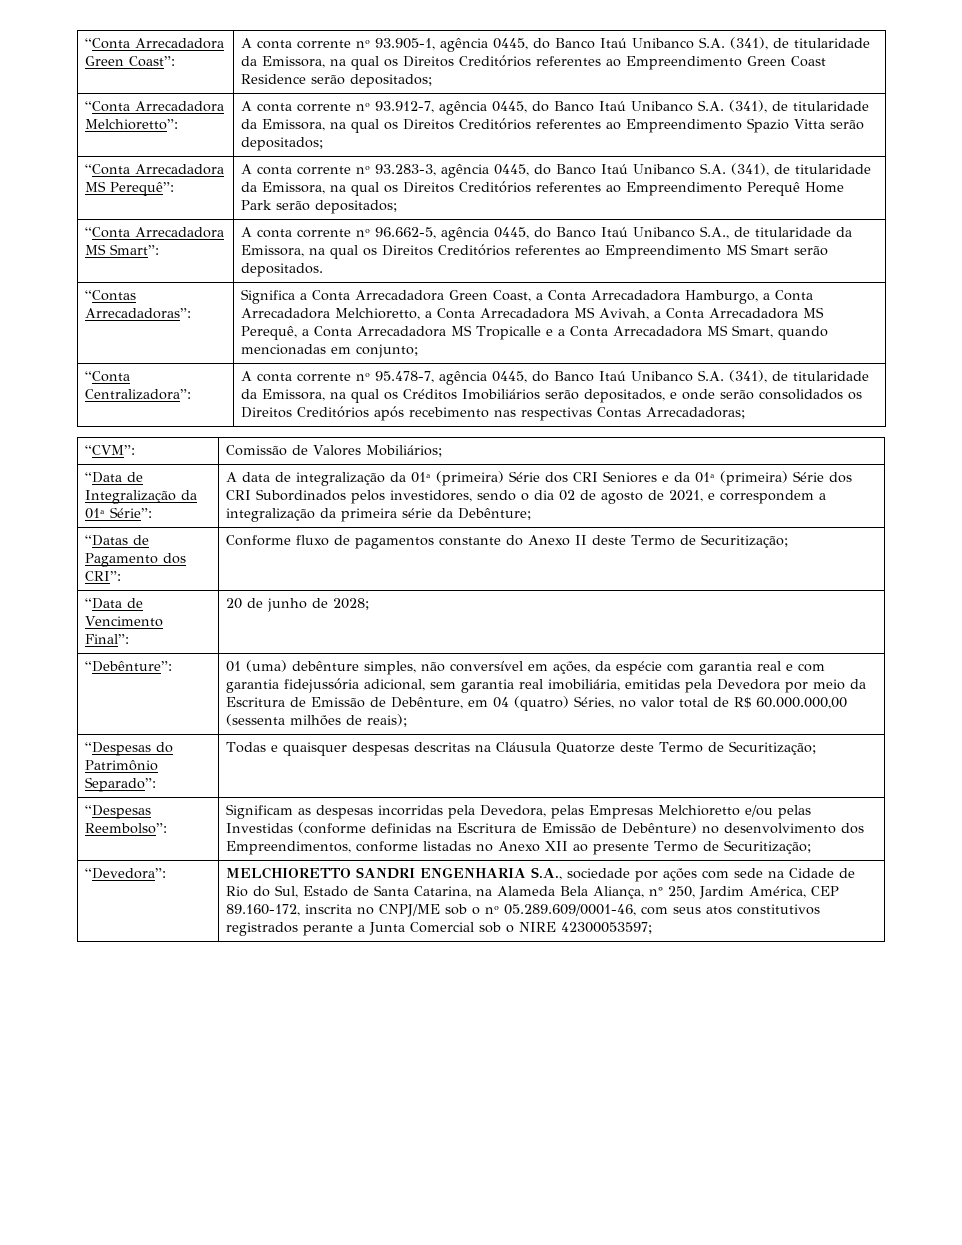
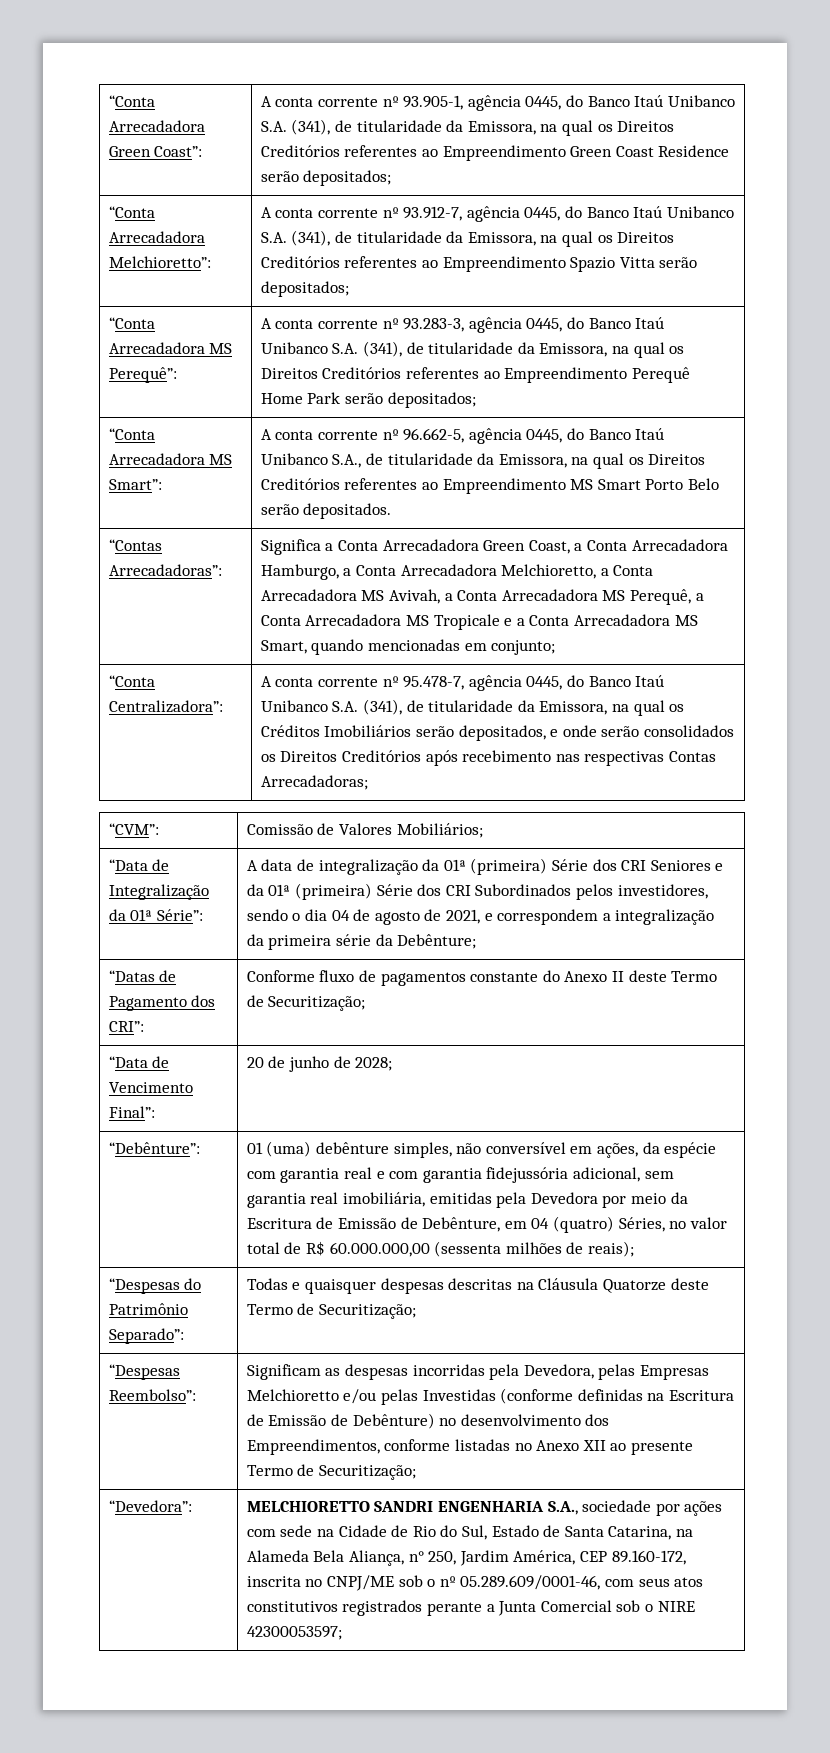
(790, 249) none -> [645,478,719,490] Porto Belo
[476,326,542,340] Tropicalle -> [433,614,500,630] Tropicale
[559,490,576,501] 02 -> [331,910,350,921] 04

